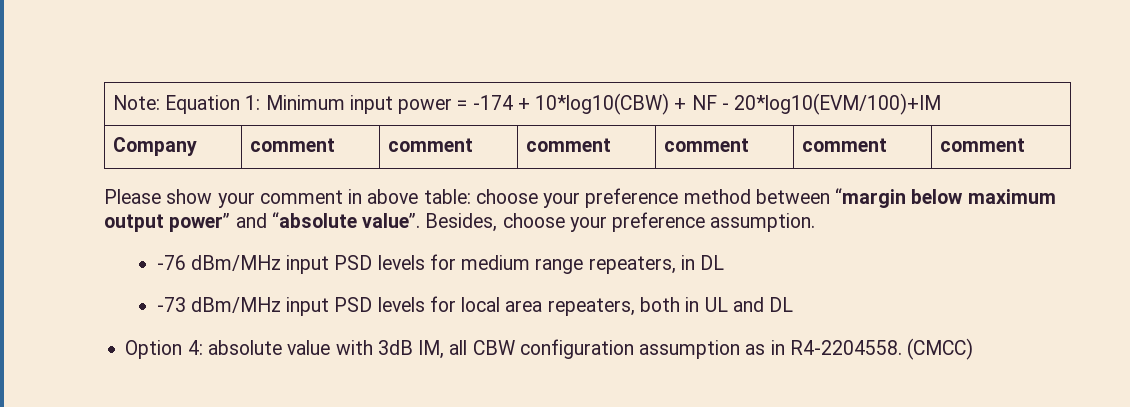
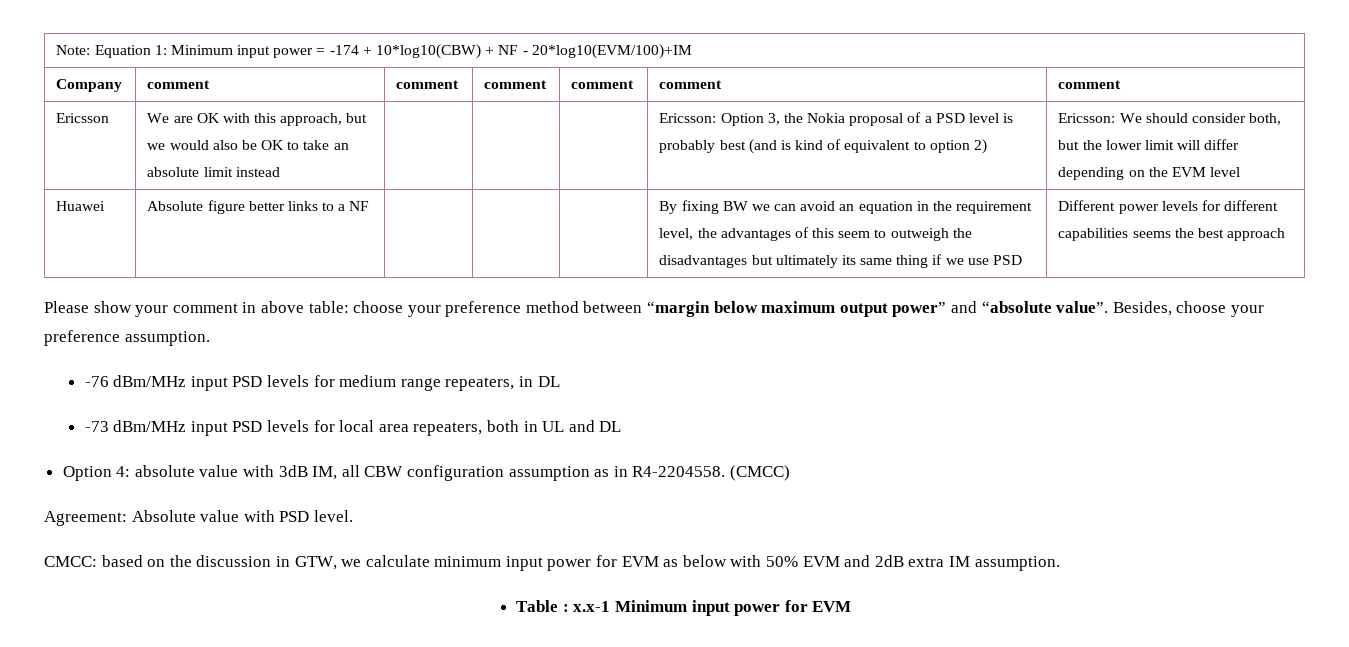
(1025, 145) none -> [56,113,110,123] [147,113,368,126] [147,140,349,150] [147,167,280,177] [659,112,1014,126] [659,139,987,154] [1058,113,1282,125] [1058,139,1240,150] [1058,167,1241,180] [56,201,106,211] [147,200,370,214] [659,200,1033,214] [659,227,972,241] [659,254,1022,268] [1058,200,1279,214] [1058,228,1286,241] // Ericsson | We are OK with this approach, but we would also be OK to take an absolute limit instead | | | | Ericsson: Option 3, the Nokia proposal of a PSD level is probably best (and is kind of equivalent to option 2) | Ericsson: We should consider both, but the lower limit will differ depending on the EVM level // Huawei | Absolute figure better links to a NF | | | | By fixing BW we can avoid an equation in the requirement level, the advantages of this seem to outweigh the disadvantages but ultimately its same thing if we use PSD | Different power levels for different capabilities seems the best approach
(974, 349) none -> [44,510,353,526] [44,555,1060,571] [516,600,852,616] // Agreement: Absolute value with PSD level. // CMCC: based on the discussion in GTW, we calculate minimum input power for EVM as below with 50% EVM and 2dB extra IM assumption. // Table : x.x-1 Minimum input power for EVM

